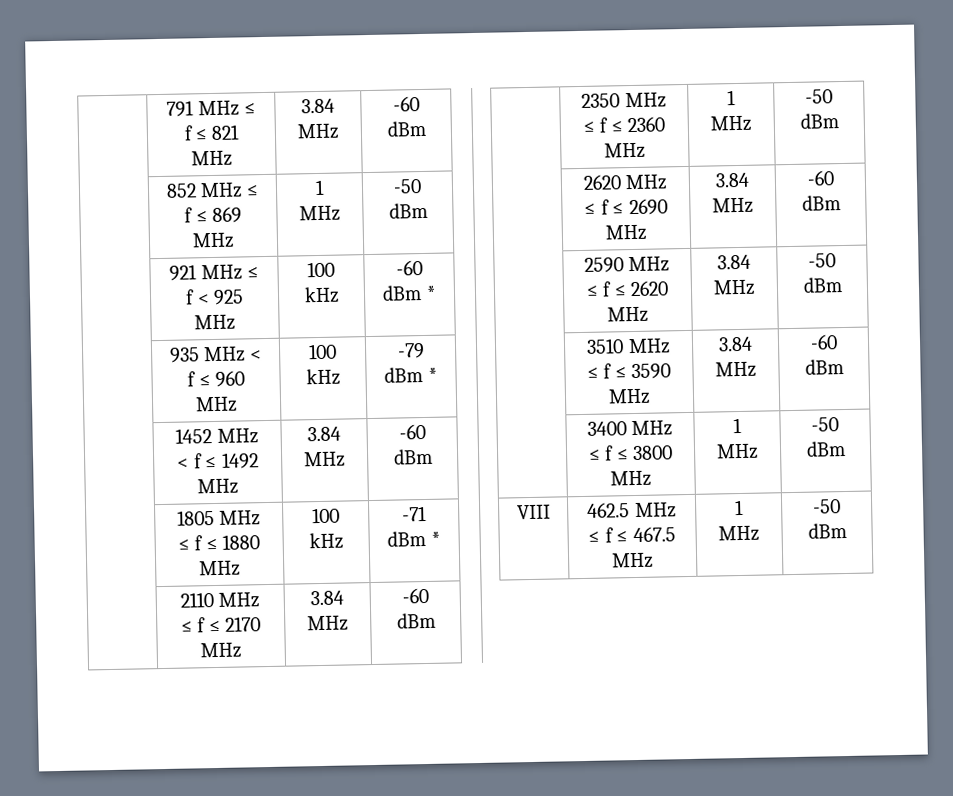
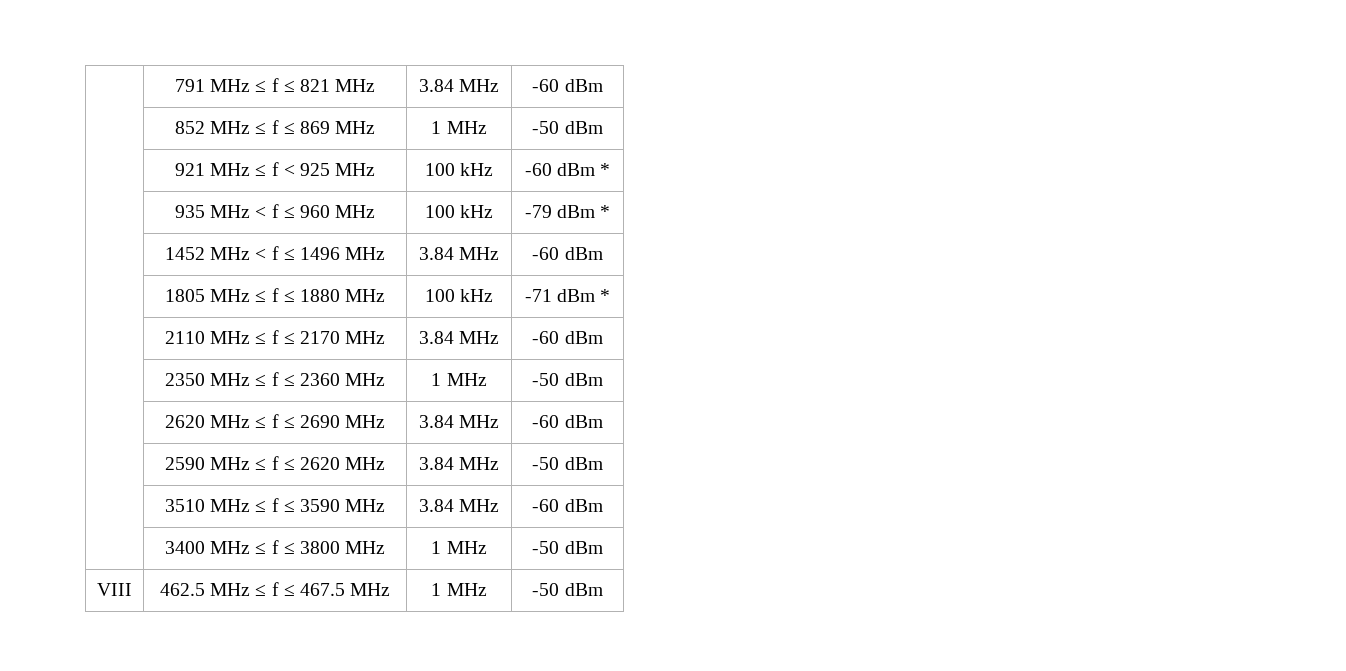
[220,452,259,469] 1492 -> [300,247,341,260] 1496

